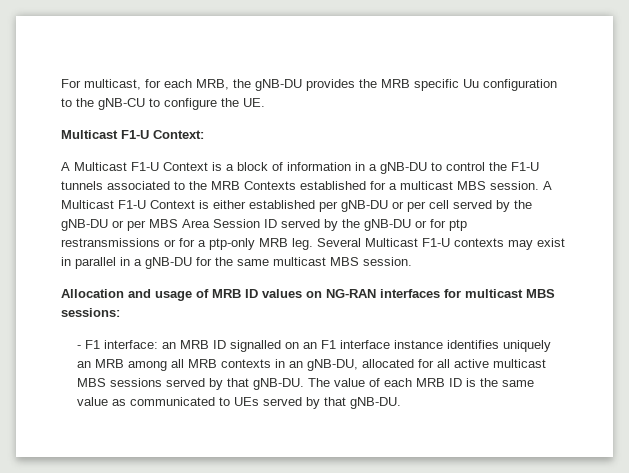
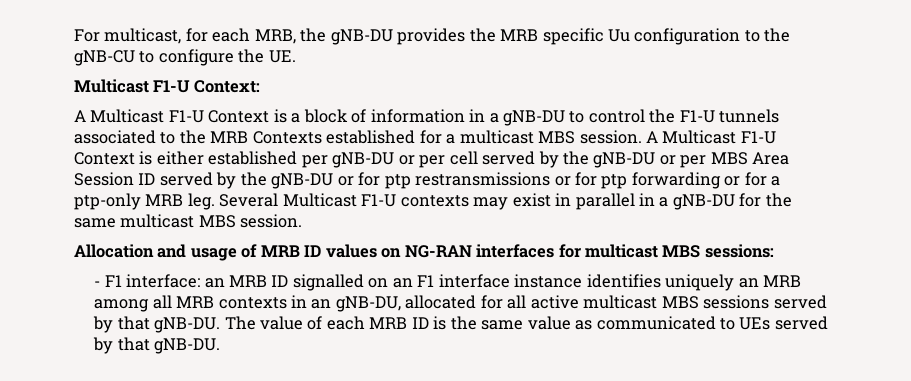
(195, 242) none -> [601,172,767,189] ptp forwarding or for

